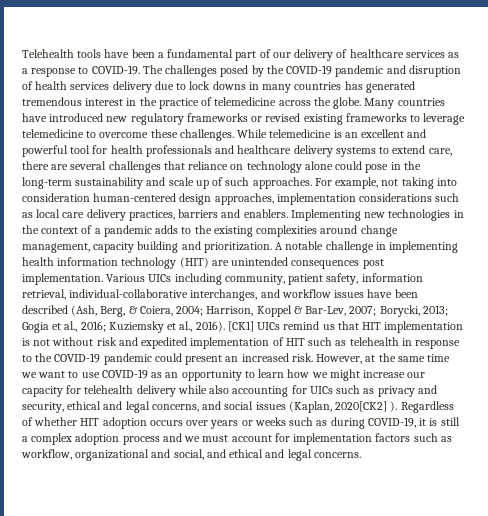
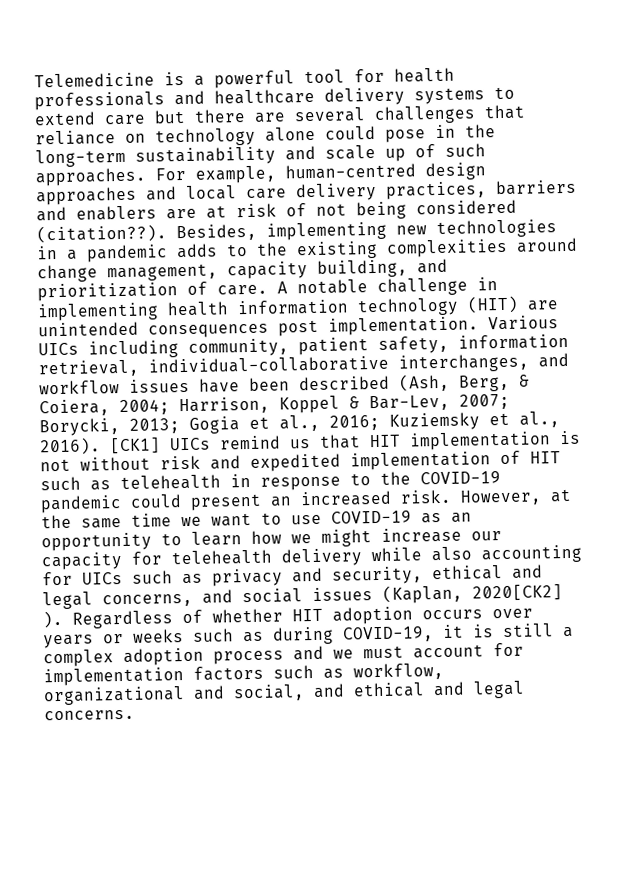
[22,49,460,61] [22,65,461,77] [22,81,415,93] [22,97,445,109] [22,113,466,125] [22,129,427,141] Telehealth tools have been a fundamental part of our delivery of healthcare services as a response to COVID-19. The challenges posed by the COVID-19 pandemic and disruption of health services delivery due to lock downs in many countries has generated tremendous interest in the practice of telemedicine across the globe. Many countries have introduced new regulatory frameworks or revised existing frameworks to leverage telemedicine to overcome these challenges. While telemedicine is an excellent and -> [34,71,205,88] Telemedicine is a
[428,148,452,156] care, -> [104,109,186,126] care but
[381,177,457,189] [22,193,460,205] [22,212,33,218] not taking into consideration human-centered design approaches, implementation considerations such as -> [285,162,486,181] [36,186,177,206] human-centred design approaches and
[243,209,464,221] [22,225,93,234] enablers. Implementing new technologies in the context of -> [76,199,517,221] [36,219,557,244] [36,245,58,260] enablers are at risk of not being considered (citation??). Besides, implementing new technologies in
[137,241,272,253] building and prioritization. -> [317,258,448,278] [37,281,268,302] building, and prioritization of care.

